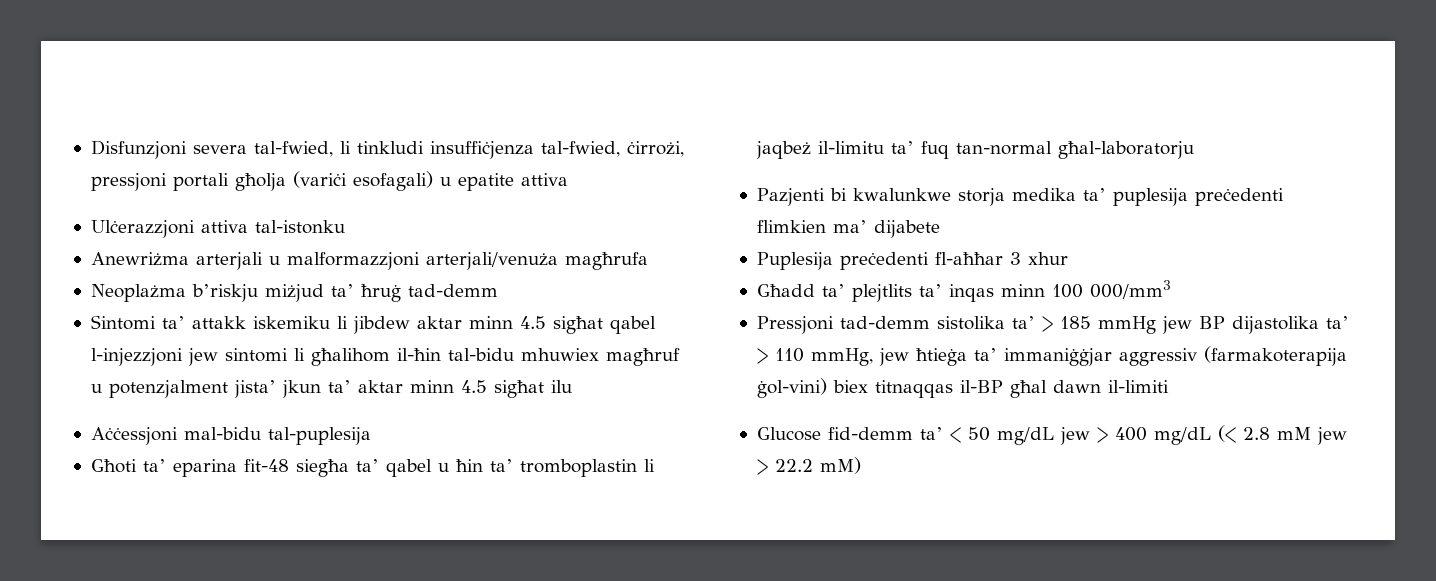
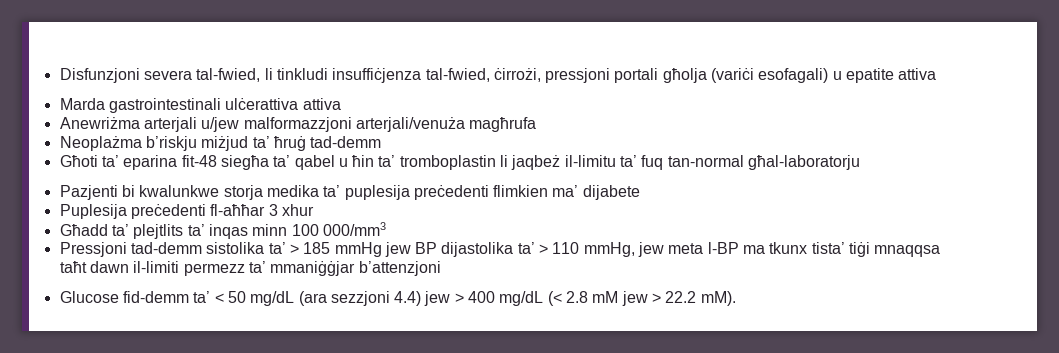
[90,220,345,238] Ulċerazzjoni attiva tal-istonku -> [59,98,341,113] Marda gastrointestinali ulċerattiva attiva
[268,256,280,265] u -> [201,117,240,132] u/jew
[90,315,656,334] [90,348,680,366] [90,380,572,398] [90,427,371,445] // Sintomi ta’ attakk iskemiku li jibdew aktar minn 4.5 sigħat qabel l-injezzjoni jew sintomi li għalihom il-ħin tal-bidu mhuwiex magħruf u potenzjalment jista’ jkun ta’ aktar minn 4.5 sigħat ilu // Aċċessjoni mal-bidu tal-puplesija -> (382, 142) none
[915,346,1347,366] [756,378,1169,398] ħtieġa ta’ immaniġġjar aggressiv (farmakoterapija ġol-vini) biex titnaqqas il-BP għal dawn il-limiti -> [668,242,941,257] [59,261,441,276] meta l-BP ma tkunx tista’ tiġi mnaqqsa taħt dawn il-limiti permezz ta’ mmaniġġjar b’attenzjoni
(1054, 436) none -> [298,291,422,306] (ara sezzjoni 4.4)
[819,457,861,474] mM) -> [700,291,736,306] mM).

